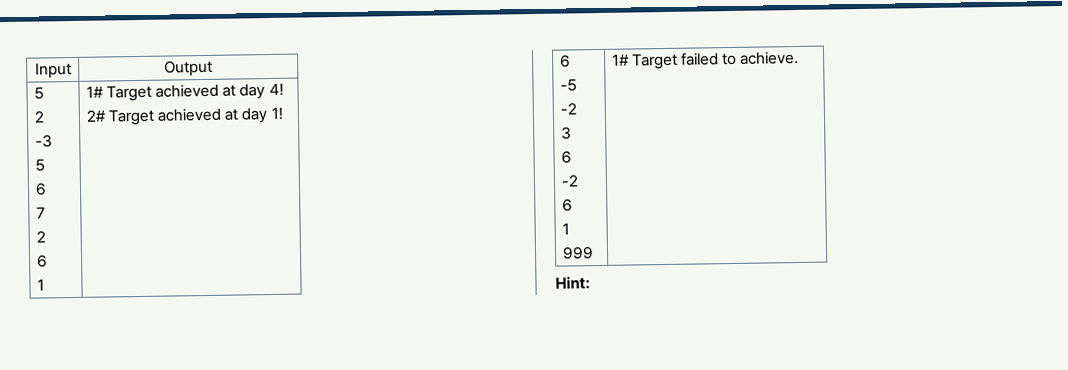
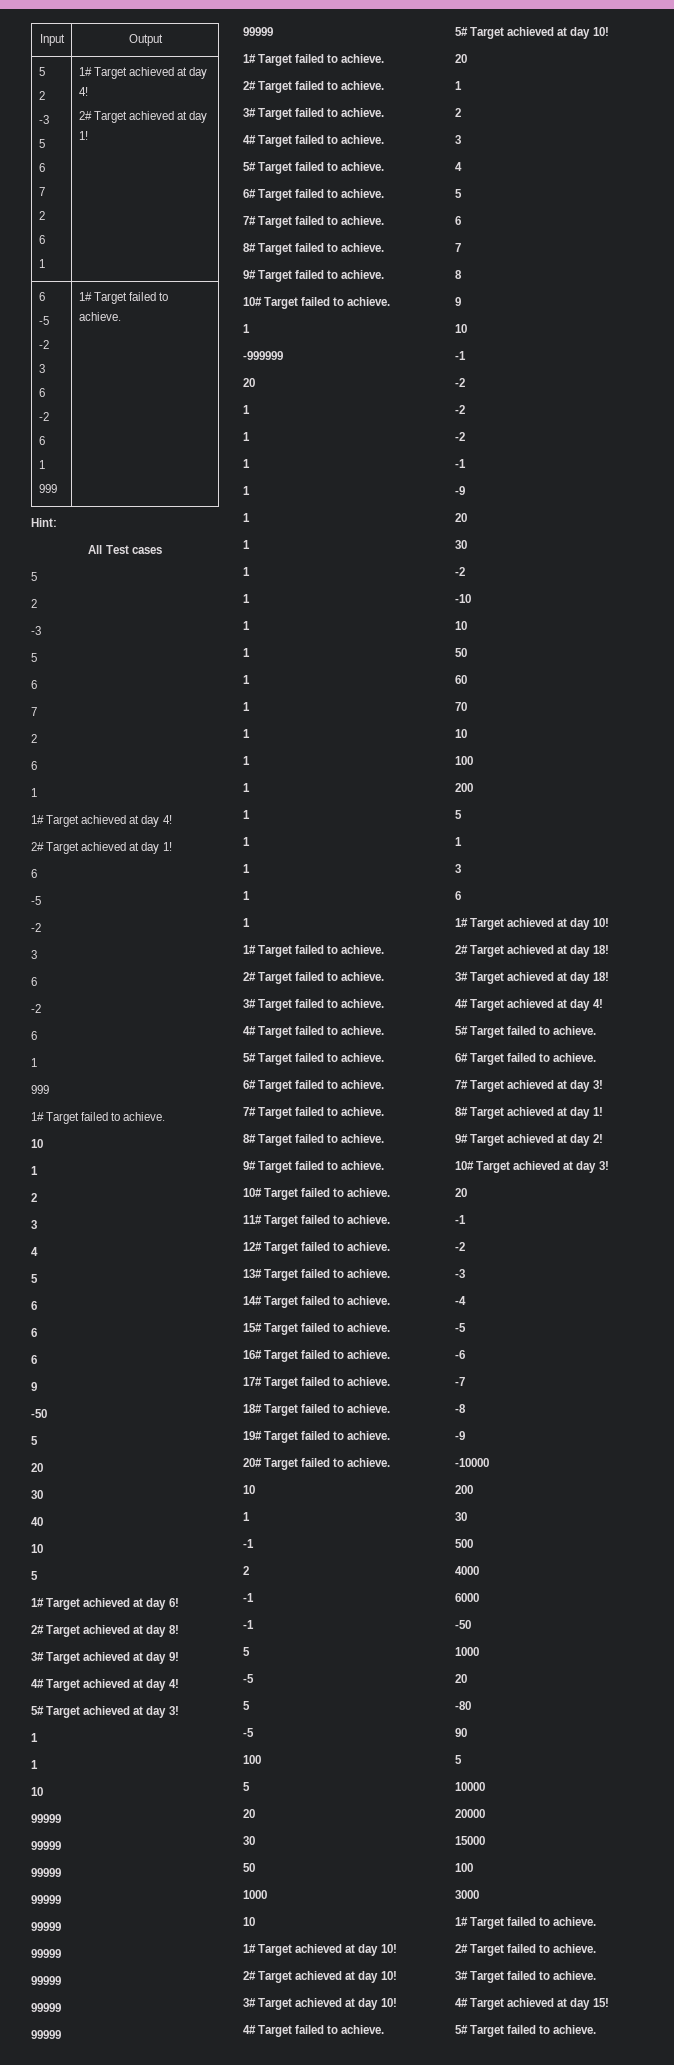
(590, 283) none -> [88,545,162,554] [31,572,37,581] [31,599,37,608] [31,626,41,635] [31,653,37,662] [31,680,37,689] [31,707,37,716] [31,734,37,743] [31,761,37,770] [31,788,37,797] [31,815,172,827] [31,842,172,854] [31,869,37,878] [31,896,41,905] [31,923,41,932] [31,950,37,959] [31,977,37,986] [31,1004,41,1013] [31,1031,37,1040] [31,1058,37,1067] [31,1085,49,1094] [31,1112,166,1124] [31,1139,43,1148] [31,1166,38,1175] [31,1193,37,1202] [31,1220,37,1229] [31,1247,38,1256] [31,1274,38,1283] [31,1301,37,1310] [31,1328,37,1337] [31,1355,37,1364] [31,1382,37,1391] [31,1409,47,1418] [31,1436,38,1445] [31,1463,43,1472] [31,1490,43,1499] [31,1517,43,1526] [31,1544,43,1553] [31,1571,38,1580] [31,1598,179,1610] [31,1625,179,1637] [31,1652,179,1664] [31,1679,179,1691] [31,1706,179,1718] [31,1733,38,1742] [31,1760,38,1769] [31,1787,43,1796] [31,1814,61,1823] [31,1841,61,1850] [31,1868,61,1877] [31,1895,61,1904] [31,1922,61,1931] [31,1949,61,1958] [31,1976,61,1985] [31,2003,61,2012] [31,2030,61,2039] [243,27,273,36] [243,54,385,66] [243,81,385,93] [243,108,385,120] [243,135,385,147] [243,162,385,174] [243,189,385,201] [243,216,385,228] [243,243,385,255] [243,270,385,282] [243,297,391,309] [243,324,250,333] [243,351,283,360] [243,378,255,387] [243,405,250,414] [243,432,250,441] [243,459,250,468] [243,486,250,495] [243,513,250,522] [243,540,250,549] [243,567,250,576] [243,594,250,603] [243,621,250,630] [243,648,250,657] [243,675,250,684] [243,702,250,711] [243,729,250,738] [243,756,250,765] [243,783,250,792] [243,810,250,819] [243,837,250,846] [243,864,250,873] [243,891,250,900] [243,918,250,927] [243,945,385,957] [243,972,385,984] [243,999,385,1011] [243,1026,385,1038] [243,1053,385,1065] [243,1080,385,1092] [243,1107,385,1119] [243,1134,385,1146] [243,1161,385,1173] [243,1188,391,1200] [243,1215,391,1227] [243,1242,391,1254] [243,1269,391,1281] [243,1296,391,1308] [243,1323,391,1335] [243,1350,391,1362] [243,1377,391,1389] [243,1404,391,1416] [243,1431,391,1443] [243,1458,391,1470] [243,1485,255,1494] [243,1512,250,1521] [243,1539,254,1548] [243,1566,249,1575] [243,1593,254,1602] [243,1620,254,1629] [243,1647,250,1656] [243,1674,254,1683] [243,1701,250,1710] [243,1728,254,1737] [243,1755,261,1764] [243,1782,250,1791] [243,1809,255,1818] [243,1836,255,1845] [243,1863,255,1872] [243,1890,267,1899] [243,1917,255,1926] [243,1944,397,1956] [243,1971,397,1983] [243,1998,397,2010] [243,2025,385,2037] [455,27,609,39] [455,54,467,63] [455,81,462,90] [455,108,461,117] [455,135,461,144] [455,162,462,171] [455,189,462,198] [455,216,461,225] [455,243,461,252] [455,270,462,279] [455,297,461,306] [455,324,467,333] [455,351,466,360] [455,378,465,387] [455,405,465,414] [455,432,465,441] [455,459,466,468] [455,486,465,495] [455,513,467,522] [455,540,467,549] [455,567,465,576] [455,594,471,603] [455,621,467,630] [455,648,467,657] [455,675,467,684] [455,702,467,711] [455,729,467,738] [455,756,473,765] [455,783,473,792] [455,810,462,819] [455,837,462,846] [455,864,461,873] [455,891,461,900] [455,918,609,930] [455,945,609,957] [455,972,609,984] [455,999,603,1011] [455,1026,597,1038] [455,1053,597,1065] [455,1080,603,1092] [455,1107,603,1119] [455,1134,603,1146] [455,1161,609,1173] [455,1188,467,1197] [455,1215,466,1224] [455,1242,465,1251] [455,1269,465,1278] [455,1296,466,1305] [455,1323,466,1332] [455,1350,465,1359] [455,1377,465,1386] [455,1404,466,1413] [455,1431,465,1440] [455,1458,489,1467] [455,1485,473,1494] [455,1512,467,1521] [455,1539,473,1548] [455,1566,479,1575] [455,1593,479,1602] [455,1620,471,1629] [455,1647,479,1656] [455,1674,467,1683] [455,1701,471,1710] [455,1728,467,1737] [455,1755,462,1764] [455,1782,485,1791] [455,1809,485,1818] [455,1836,485,1845] [455,1863,473,1872] [455,1890,479,1899] [455,1917,597,1929] [455,1944,597,1956] [455,1971,597,1983] [455,1998,609,2010] [455,2025,597,2037] // All Test cases // 5 // 2 // -3 // 5 // 6 // 7 // 2 // 6 // 1 // 1# Target achieved at day 4! // 2# Target achieved at day 1! // 6 // -5 // -2 // 3 // 6 // -2 // 6 // 1 // 999 // 1# Target failed to achieve. // 10 // 1 // 2 // 3 // 4 // 5 // 6 // 6 // 6 // 9 // -50 // 5 // 20 // 30 // 40 // 10 // 5 // 1# Target achieved at day 6! // 2# Target achieved at day 8! // 3# Target achieved at day 9! // 4# Target achieved at day 4! // 5# Target achieved at day 3! // 1 // 1 // 10 // 99999 // 99999 // 99999 // 99999 // 99999 // 99999 // 99999 // 99999 // 99999 // 99999 // 1# Target failed to achieve. // 2# Target failed to achieve. // 3# Target failed to achieve. // 4# Target failed to achieve. // 5# Target failed to achieve. // 6# Target failed to achieve. // 7# Target failed to achieve. // 8# Target failed to achieve. // 9# Target failed to achieve. // 10# Target failed to achieve. // 1 // -999999 // 20 // 1 // 1 // 1 // 1 // 1 // 1 // 1 // 1 // 1 // 1 // 1 // 1 // 1 // 1 // 1 // 1 // 1 // 1 // 1 // 1 // 1# Target failed to achieve. // 2# Target failed to achieve. // 3# Target failed to achieve. // 4# Target failed to achieve. // 5# Target failed to achieve. // 6# Target failed to achieve. // 7# Target failed to achieve. // 8# Target failed to achieve. // 9# Target failed to achieve. // 10# Target failed to achieve. // 11# Target failed to achieve. // 12# Target failed to achieve. // 13# Target failed to achieve. // 14# Target failed to achieve. // 15# Target failed to achieve. // 16# Target failed to achieve. // 17# Target failed to achieve. // 18# Target failed to achieve. // 19# Target failed to achieve. // 20# Target failed to achieve. // 10 // 1 // -1 // 2 // -1 // -1 // 5 // -5 // 5 // -5 // 100 // 5 // 20 // 30 // 50 // 1000 // 10 // 1# Target achieved at day 10! // 2# Target achieved at day 10! // 3# Target achieved at day 10! // 4# Target failed to achieve. // 5# Target achieved at day 10! // 20 // 1 // 2 // 3 // 4 // 5 // 6 // 7 // 8 // 9 // 10 // -1 // -2 // -2 // -2 // -1 // -9 // 20 // 30 // -2 // -10 // 10 // 50 // 60 // 70 // 10 // 100 // 200 // 5 // 1 // 3 // 6 // 1# Target achieved at day 10! // 2# Target achieved at day 18! // 3# Target achieved at day 18! // 4# Target achieved at day 4! // 5# Target failed to achieve. // 6# Target failed to achieve. // 7# Target achieved at day 3! // 8# Target achieved at day 1! // 9# Target achieved at day 2! // 10# Target achieved at day 3! // 20 // -1 // -2 // -3 // -4 // -5 // -6 // -7 // -8 // -9 // -10000 // 200 // 30 // 500 // 4000 // 6000 // -50 // 1000 // 20 // -80 // 90 // 5 // 10000 // 20000 // 15000 // 100 // 3000 // 1# Target failed to achieve. // 2# Target failed to achieve. // 3# Target failed to achieve. // 4# Target achieved at day 15! // 5# Target failed to achieve.

